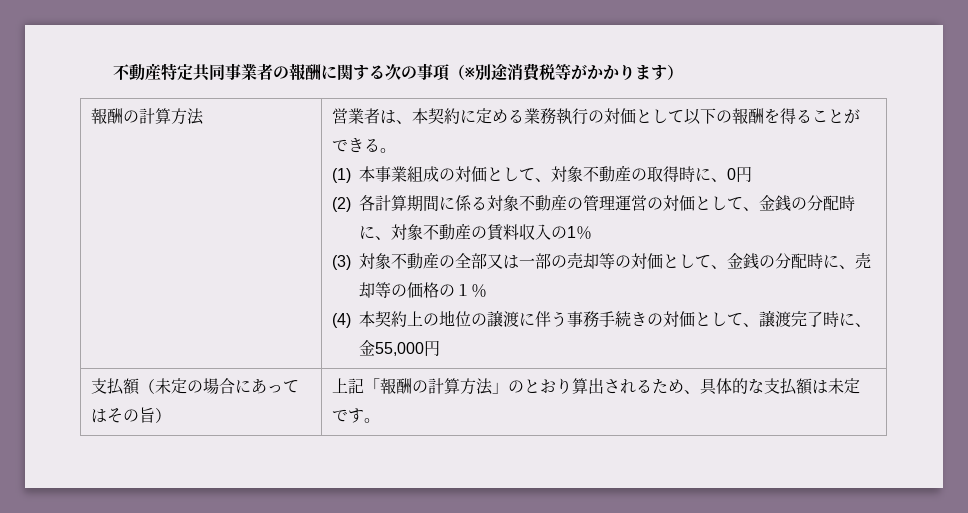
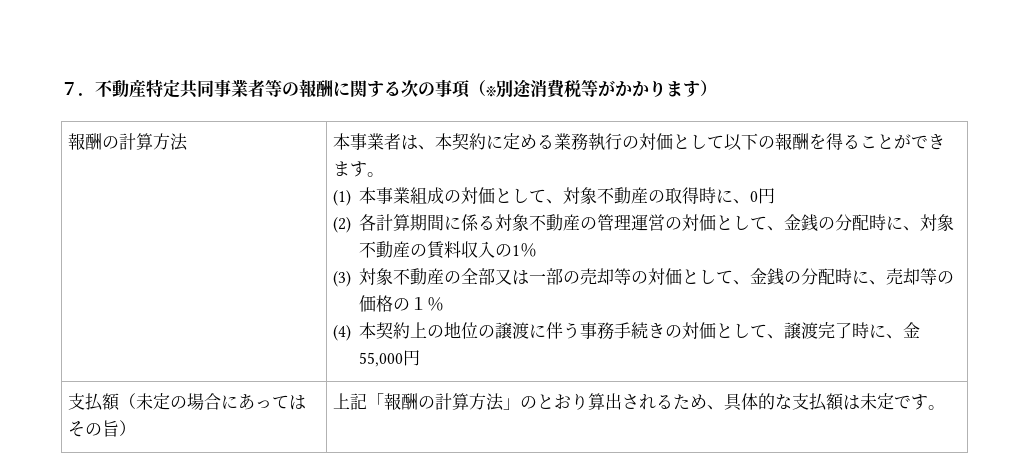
(113, 72) none -> [61,82,95,96] ７．
(274, 71) none -> [265,79,282,97] 等
[332,108,349,124] 営 -> [332,133,367,150] 本事
[364,138,381,152] る -> [332,161,367,177] ます

